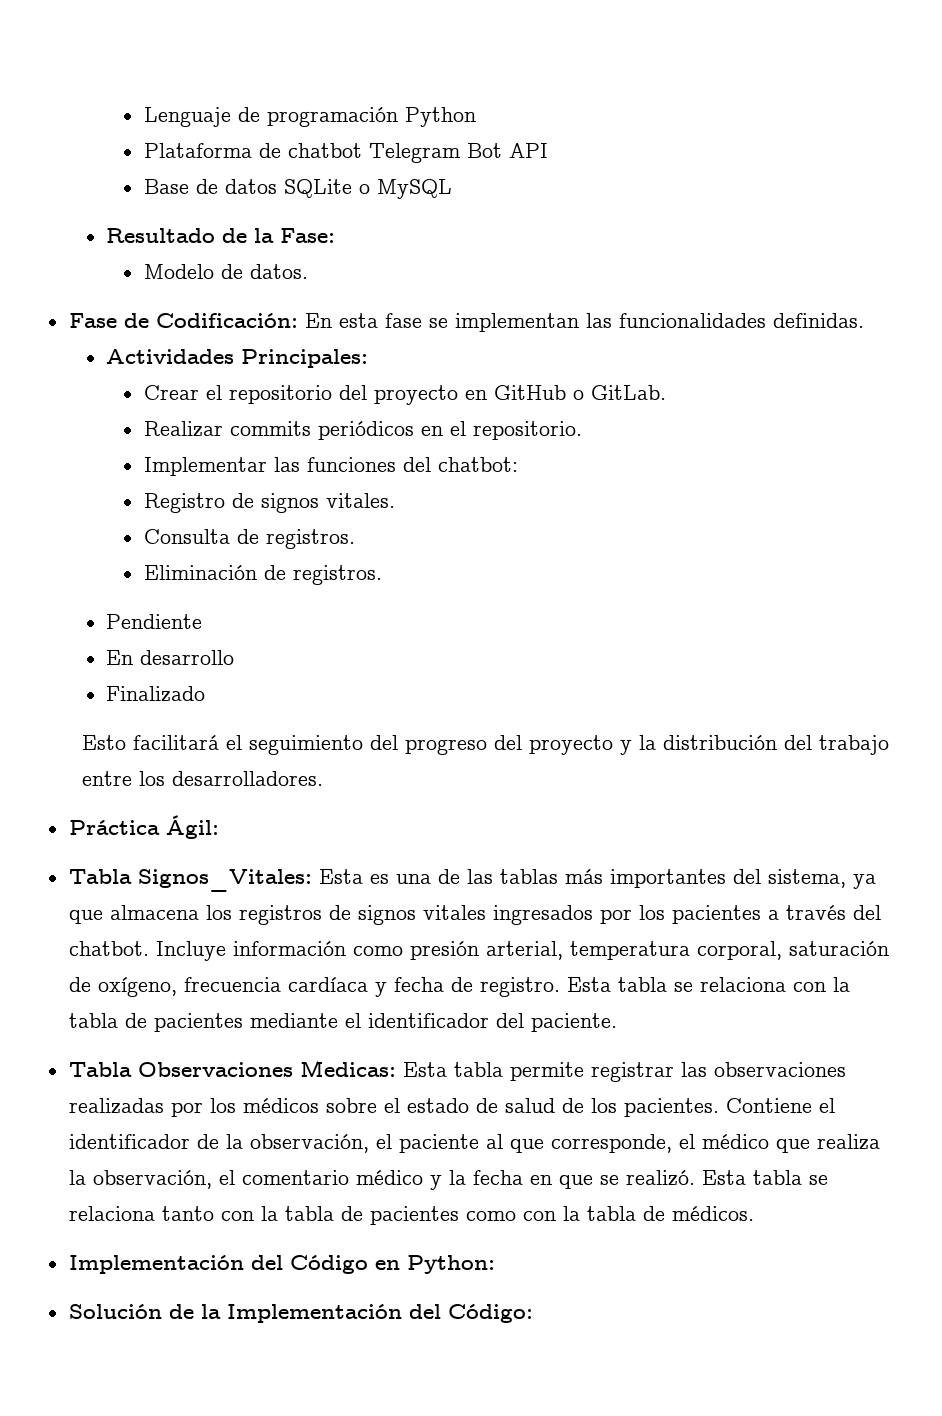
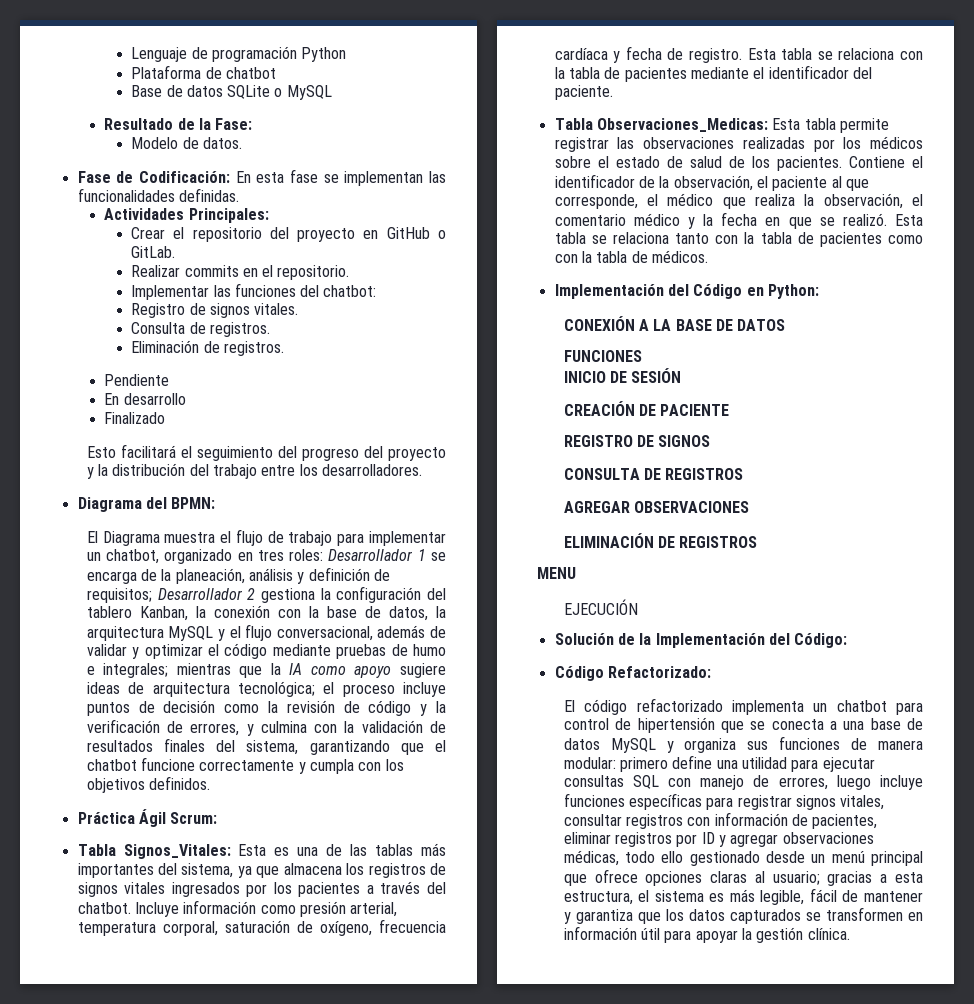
[368,143,548,163] Telegram Bot API -> (276, 73) none
[317,421,414,440] periódicos -> (239, 271) none
(324, 778) none -> [77,497,216,512] [86,529,446,546] [86,549,447,564] [86,567,391,584] [86,586,446,603] [86,605,446,621] [86,624,446,641] [86,643,447,659] [86,663,446,678] [86,681,447,697] [86,700,446,716] [86,719,447,736] [86,738,446,755] [86,757,404,774] [86,776,211,793] // Diagrama del BPMN: // El Diagrama muestra el flujo de trabajo para implementar un chatbot, organizado en tres roles: Desarrollador 1 se encarga de la planeación, análisis y definición de requisitos; Desarrollador 2 gestiona la configuración del tablero Kanban, la conexión con la base de datos, la arquitectura MySQL y el flujo conversacional, además de validar y optimizar el código mediante pruebas de humo e integrales; mientras que la IA como apoyo sugiere ideas de arquitectura tecnológica; el proceso incluye puntos de decisión como la revisión de código y la verificación de errores, y culmina con la validación de resultados finales del sistema, garantizando que el chatbot funcione correctamente y cumpla con los objetivos definidos.
[165,815,219,839] Ágil: -> [138,809,218,827] Ágil Scrum:
[137,1060,396,1077] Observaciones Medicas: -> [596,118,768,132] Observaciones_Medicas:
(495, 1264) none -> [563,316,786,331] [563,350,642,362] [563,368,682,383] [563,401,730,416] [563,435,711,447] [563,468,744,480] [563,501,750,513] [563,533,758,548] [537,567,576,579] [563,599,638,615] // CONEXIÓN A LA BASE DE DATOS // FUNCIONES // INICIO DE SESIÓN // CREACIÓN DE PACIENTE // REGISTRO DE SIGNOS // CONSULTA DE REGISTROS // AGREGAR OBSERVACIONES // ELIMINACIÓN DE REGISTROS // MENU // EJECUCIÓN
(533, 1313) none -> [554,666,711,681] [563,698,924,715] [563,717,924,733] [563,736,923,753] [563,755,875,772] [563,775,923,790] [563,793,885,810] [563,812,878,829] [563,832,874,847] [563,850,923,866] [563,869,924,886] [563,888,924,905] [563,907,924,924] [563,926,850,943] // Código Refactorizado: // El código refactorizado implementa un chatbot para control de hipertensión que se conecta a una base de datos MySQL y organiza sus funciones de manera modular: primero define una utilidad para ejecutar consultas SQL con manejo de errores, luego incluye funciones específicas para registrar signos vitales, consultar registros con información de pacientes, eliminar registros por ID y agregar observaciones médicas, todo ello gestionado desde un menú principal que ofrece opciones claras al usuario; gracias a esta estructura, el sistema es más legible, fácil de mantener y garantiza que los datos capturados se transformen en información útil para apoyar la gestión clínica.

